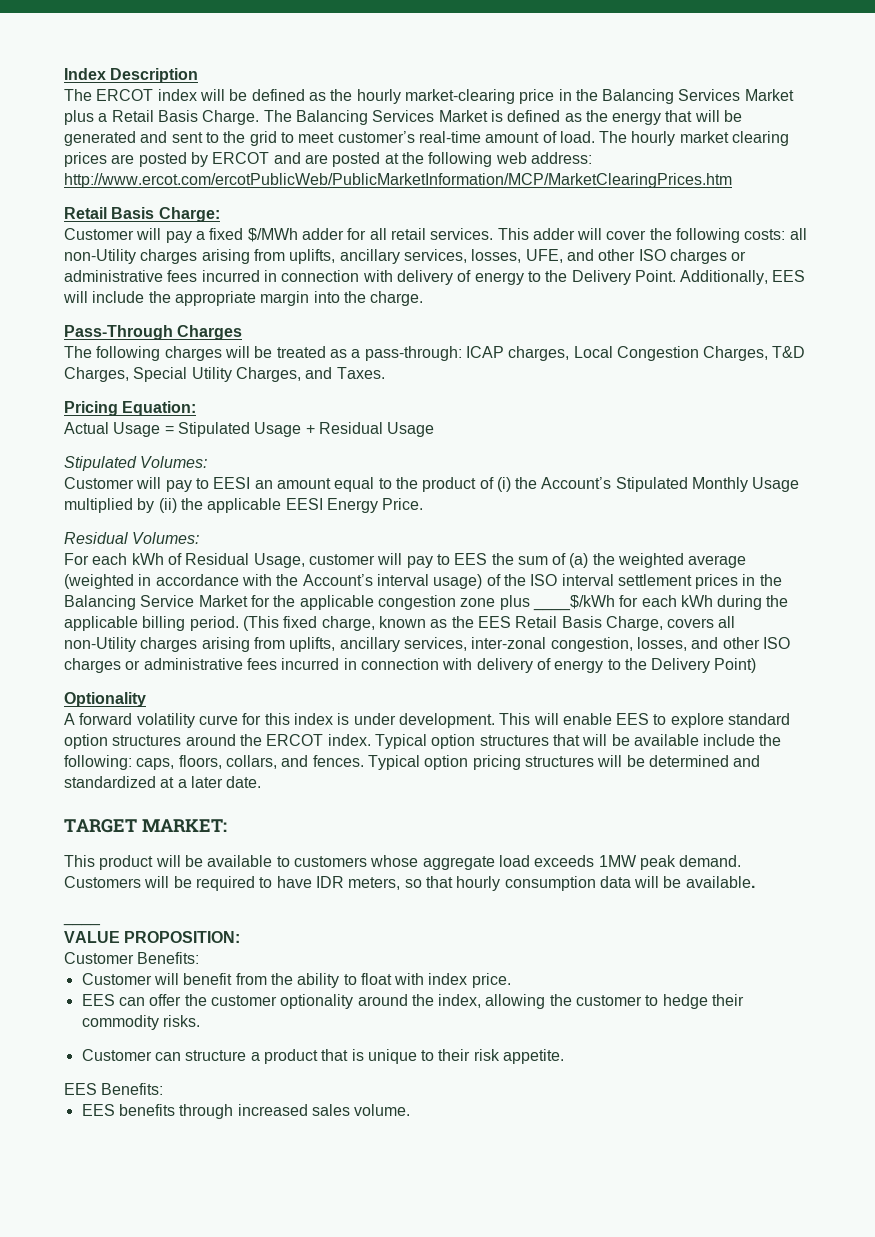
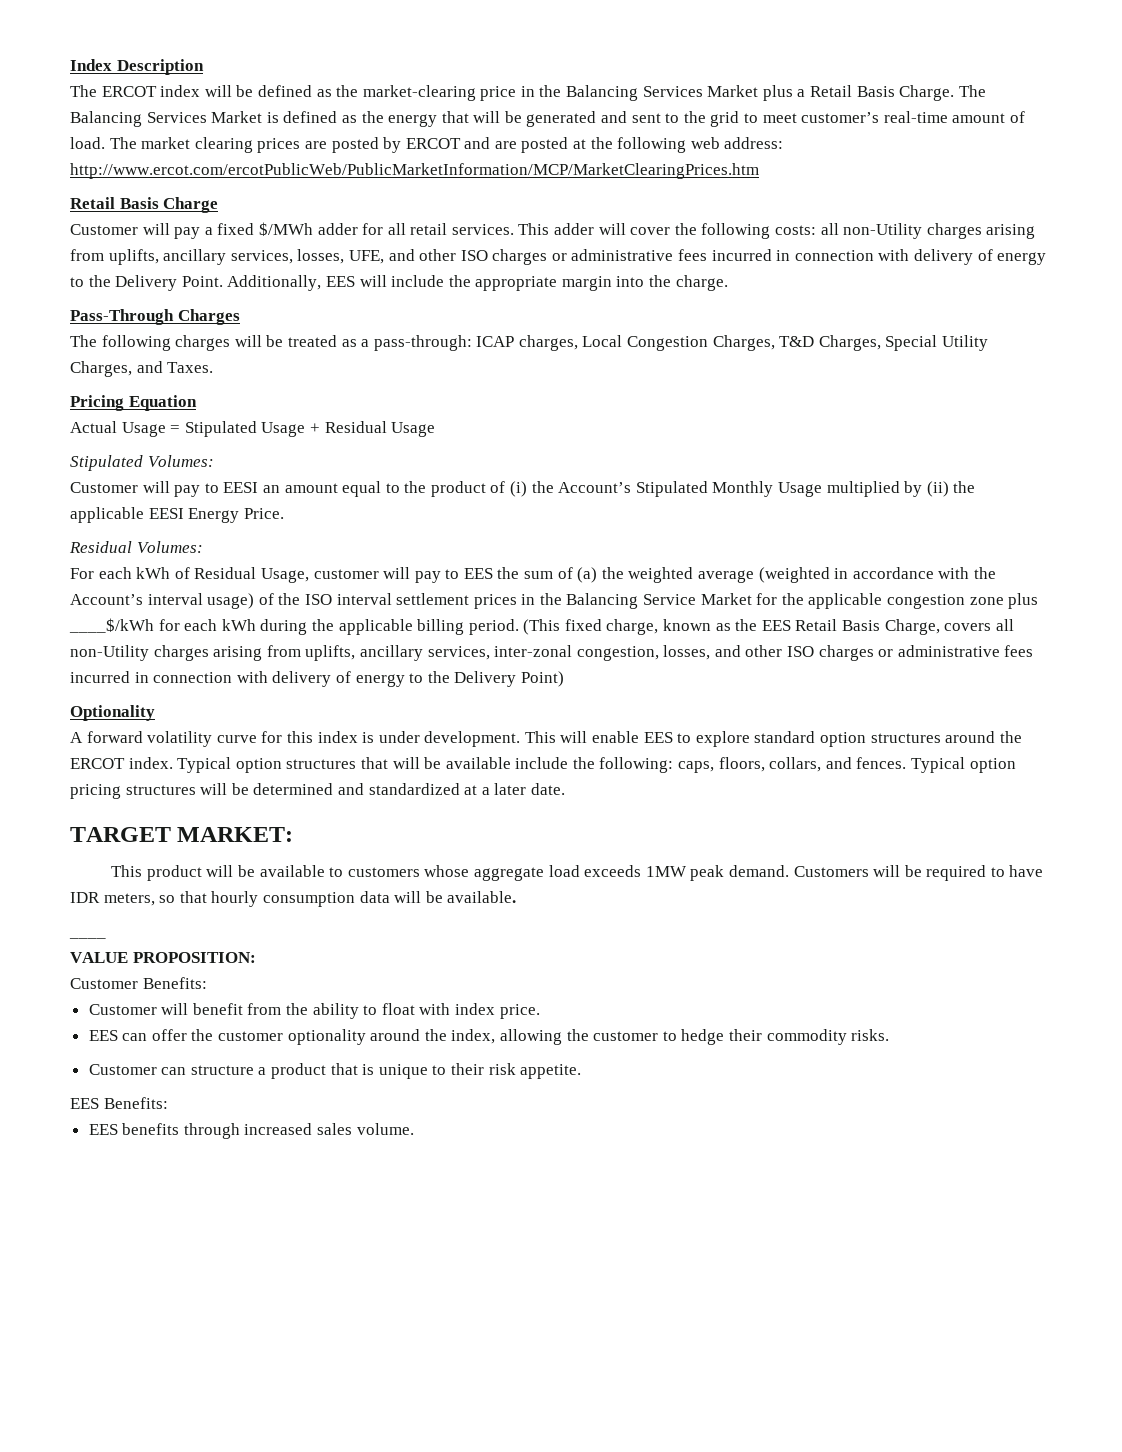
[356,89,401,104] hourly -> (359, 91) none
[631,131,676,146] hourly -> (137, 143) none
[158,207,220,222] Charge: -> [163,197,219,213] Charge
[122,401,197,416] Equation: -> [128,395,197,411] Equation

